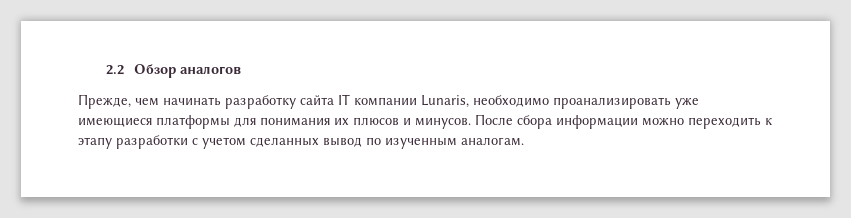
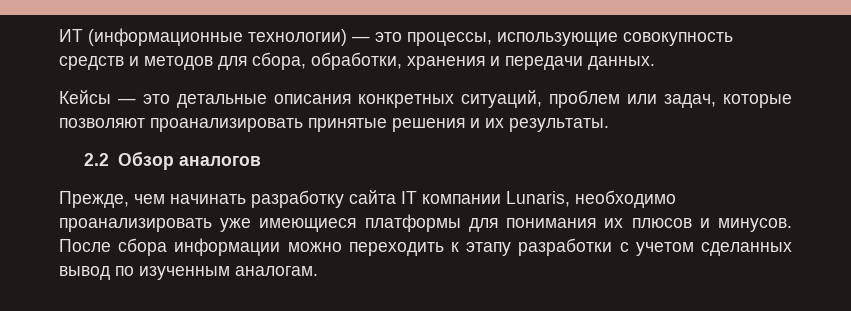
(106, 70) none -> [59,28,733,46] [59,52,655,70] [59,90,792,108] [59,118,609,132] ИТ (информационные технологии) — это процессы, использующие совокупность средств и методов для сбора, обработки, хранения и передачи данных. // Кейсы — это детальные описания конкретных ситуаций, проблем или задач, которые позволяют проанализировать принятые решения и их результаты. //

